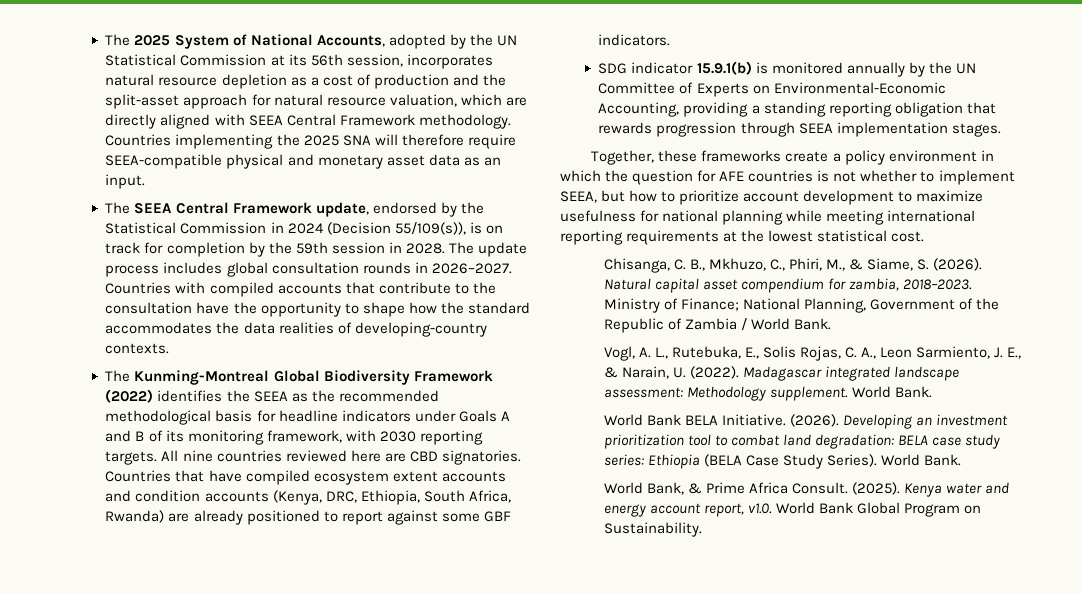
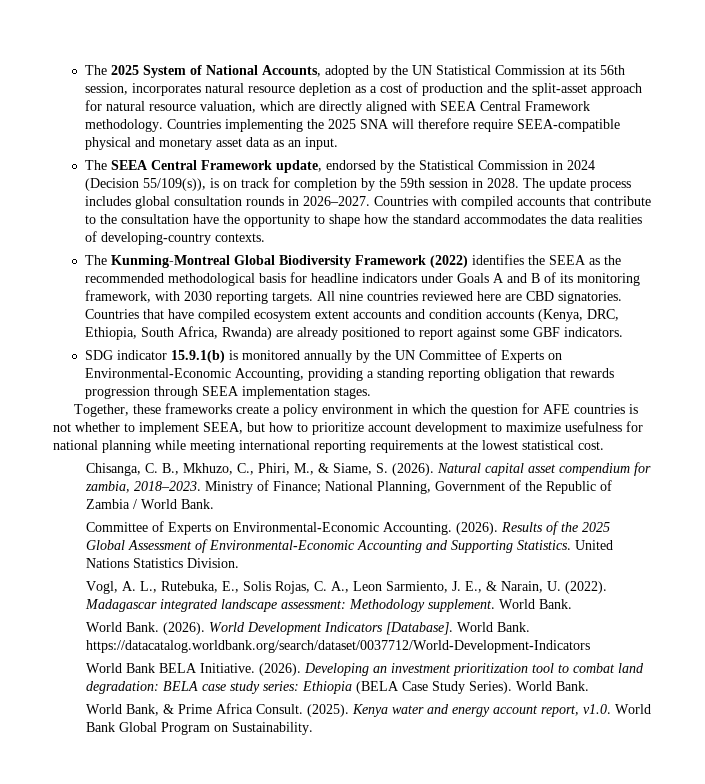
(832, 324) none -> [86,521,611,535] [86,539,614,553] [86,558,240,568] // Committee of Experts on Environmental-Economic Accounting. (2026). Results of the 2025 Global Assessment of Environmental-Economic Accounting and Supporting Statistics. United Nations Statistics Division.
(933, 392) none -> [86,622,531,635] [86,640,591,653] // World Bank. (2026). World Development Indicators [Database]. World Bank. https://datacatalog.worldbank.org/search/dataset/0037712/World-Development-Indicators

